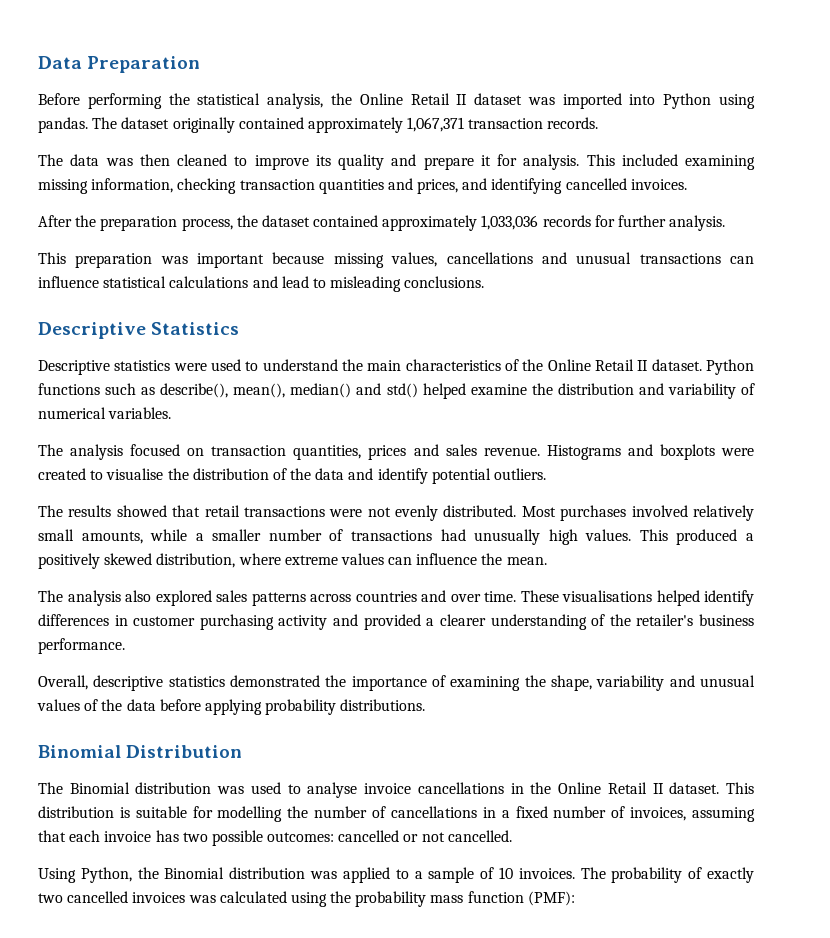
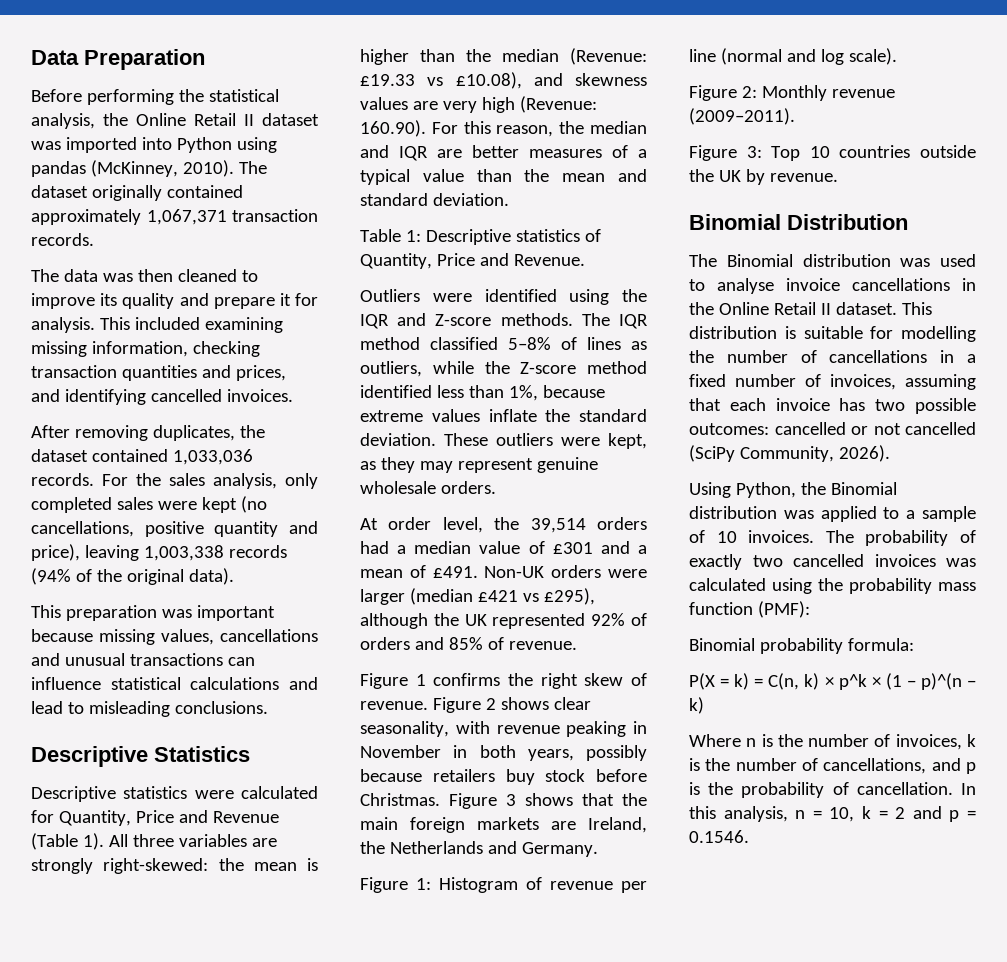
[38,117,88,133] pandas. -> [31,160,234,177] pandas (McKinney, 2010).
[75,215,726,231] the preparation process, the dataset contained approximately 1,033,036 records for further analysis. -> [74,425,265,441] [31,449,253,465] [31,473,318,489] [31,496,267,513] [31,521,318,537] [31,544,287,561] [31,568,234,585] removing duplicates, the dataset contained 1,033,036 records. For the sales analysis, only completed sales were kept (no cancellations, positive quantity and price), leaving 1,003,338 records (94% of the original data).
[211,359,755,375] [38,383,755,399] [38,407,172,419] [38,444,755,460] [38,468,547,484] [38,505,754,521] [38,529,754,545] [38,553,547,569] [38,590,754,606] [38,614,755,630] [38,638,125,654] [38,675,755,691] [37,699,426,715] used to understand the main characteristics of the Online Retail II dataset. Python functions such as describe(), mean(), median() and std() helped examine the distribution and variability of numerical variables. // The analysis focused on transaction quantities, prices and sales revenue. Histograms and boxplots were created to visualise the distribution of the data and identify potential outliers. // The results showed that retail transactions were not evenly distributed. Most purchases involved relatively small amounts, while a smaller number of transactions had unusually high values. This produced a positively skewed distribution, where extreme values can influence the mean. // The analysis also explored sales patterns across countries and over time. These visualisations helped identify differences in customer purchasing activity and provided a clearer understanding of the retailer's business performance. // Overall, descriptive statistics demonstrated the importance of examining the shape, variability and unusual values of the data before applying probability distributions. -> [240,786,318,799] [31,810,279,826] [31,833,277,850] [31,858,318,874] [360,48,647,65] [360,72,647,89] [360,96,597,113] [360,120,647,137] [360,145,647,161] [360,169,647,185] [360,193,509,206] [360,229,601,245] [360,253,585,269] [360,289,647,305] [360,313,648,329] [360,337,647,350] [360,361,647,377] [360,385,605,401] [360,409,647,422] [360,433,647,449] [360,457,598,473] [360,481,496,494] [360,517,647,533] [360,541,647,554] [360,565,647,578] [360,588,595,605] [360,613,647,629] [360,637,577,650] [360,673,647,689] [360,697,591,713] [360,721,647,737] [360,745,647,761] [360,769,647,785] [360,793,647,809] [360,817,647,833] [360,841,598,857] [360,877,647,893] [689,48,897,65] [689,85,895,101] [689,108,795,125] [689,145,976,161] [689,169,838,185] calculated for Quantity, Price and Revenue (Table 1). All three variables are strongly right-skewed: the mean is higher than the median (Revenue: £19.33 vs £10.08), and skewness values are very high (Revenue: 160.90). For this reason, the median and IQR are better measures of a typical value than the mean and standard deviation. // Table 1: Descriptive statistics of Quantity, Price and Revenue. // Outliers were identified using the IQR and Z-score methods. The IQR method classified 5–8% of lines as outliers, while the Z-score method identified less than 1%, because extreme values inflate the standard deviation. These outliers were kept, as they may represent genuine wholesale orders. // At order level, the 39,514 orders had a median value of £301 and a mean of £491. Non-UK orders were larger (median £421 vs £295), although the UK represented 92% of orders and 85% of revenue. // Figure 1 confirms the right skew of revenue. Figure 2 shows clear seasonality, with revenue peaking in November in both years, possibly because retailers buy stock before Christmas. Figure 3 shows that the main foreign markets are Ireland, the Netherlands and Germany. // Figure 1: Histogram of revenue per line (normal and log scale). // Figure 2: Monthly revenue (2009–2011). // Figure 3: Top 10 countries outside the UK by revenue.
[447,830,512,842] cancelled. -> [905,422,976,435] [689,445,890,462] cancelled (SciPy Community, 2026).
(575, 898) none -> [689,638,914,654] [689,673,976,690] [689,697,704,714] [689,734,976,750] [689,758,976,774] [689,782,976,798] [689,806,976,822] [689,830,749,843] // Binomial probability formula: // P(X = k) = C(n, k) × p^k × (1 − p)^(n − k) // Where n is the number of invoices, k is the number of cancellations, and p is the probability of cancellation. In this analysis, n = 10, k = 2 and p = 0.1546.

